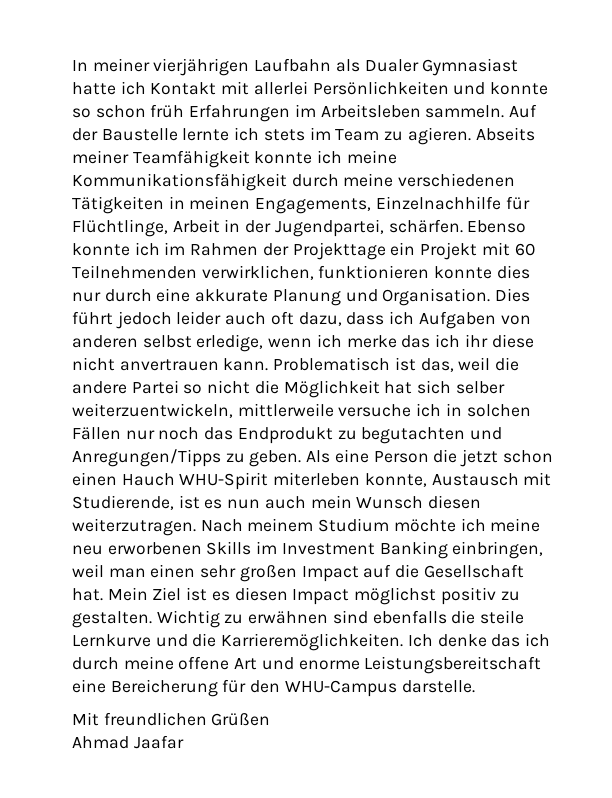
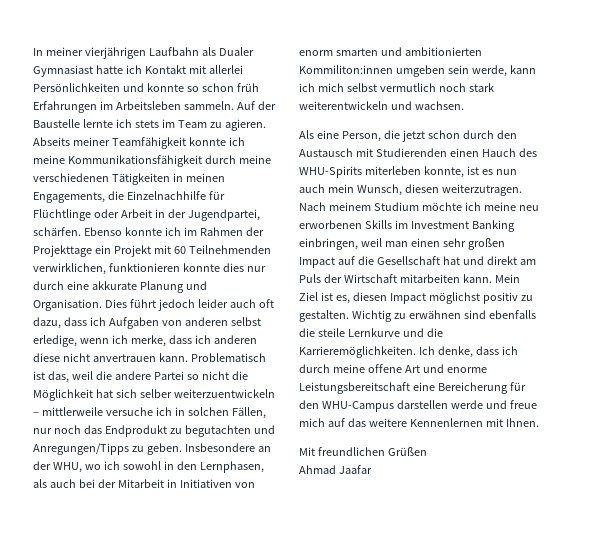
(372, 206) none -> [107,191,124,200] die
[72,219,168,237] Flüchtlinge, -> [33,209,119,221] Flüchtlinge oder
[346,334,488,348] merke das ich ihr -> [130,335,257,347] merke, dass ich anderen
[72,403,233,418] weiterzuentwickeln, -> [173,389,275,398] [33,412,39,416] weiterzuentwickeln –
[72,427,121,440] Fällen -> [231,407,266,419] Fällen,
(302, 458) none -> [184,443,271,452] [33,461,264,473] [33,479,255,488] [299,47,482,56] [299,65,536,77] [299,83,494,92] [299,101,464,110] Insbesondere an der WHU, wo ich sowohl in den Lernphasen, als auch bei der Mitarbeit in Initiativen von enorm smarten und ambitionierten Kommiliton:innen umgeben sein werde, kann ich mich selbst vermutlich noch stark weiterentwickeln und wachsen. //
[373,451,429,463] Person -> [341,131,381,142] Person,
[72,472,552,490] [72,495,174,510] einen Hauch WHU-Spirit miterleben konnte, Austausch mit Studierende, -> [462,130,517,139] [299,148,537,157] [299,166,464,178] durch den Austausch mit Studierenden einen Hauch des WHU-Spirits miterleben konnte,
[356,496,424,509] Wunsch -> [356,184,402,196] Wunsch,
[72,588,103,601] hat. -> [442,256,536,265] [299,274,492,283] hat und direkt am Puls der Wirtschaft mitarbeiten kann.
[211,591,230,601] es -> [335,295,350,304] es,
[437,634,521,647] denke das -> [437,346,499,358] denke, dass
[401,680,475,693] darstelle. -> [396,400,537,409] [299,418,539,427] darstellen werde und freue mich auf das weitere Kennenlernen mit Ihnen.

